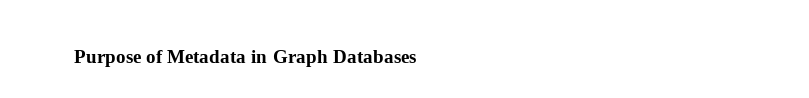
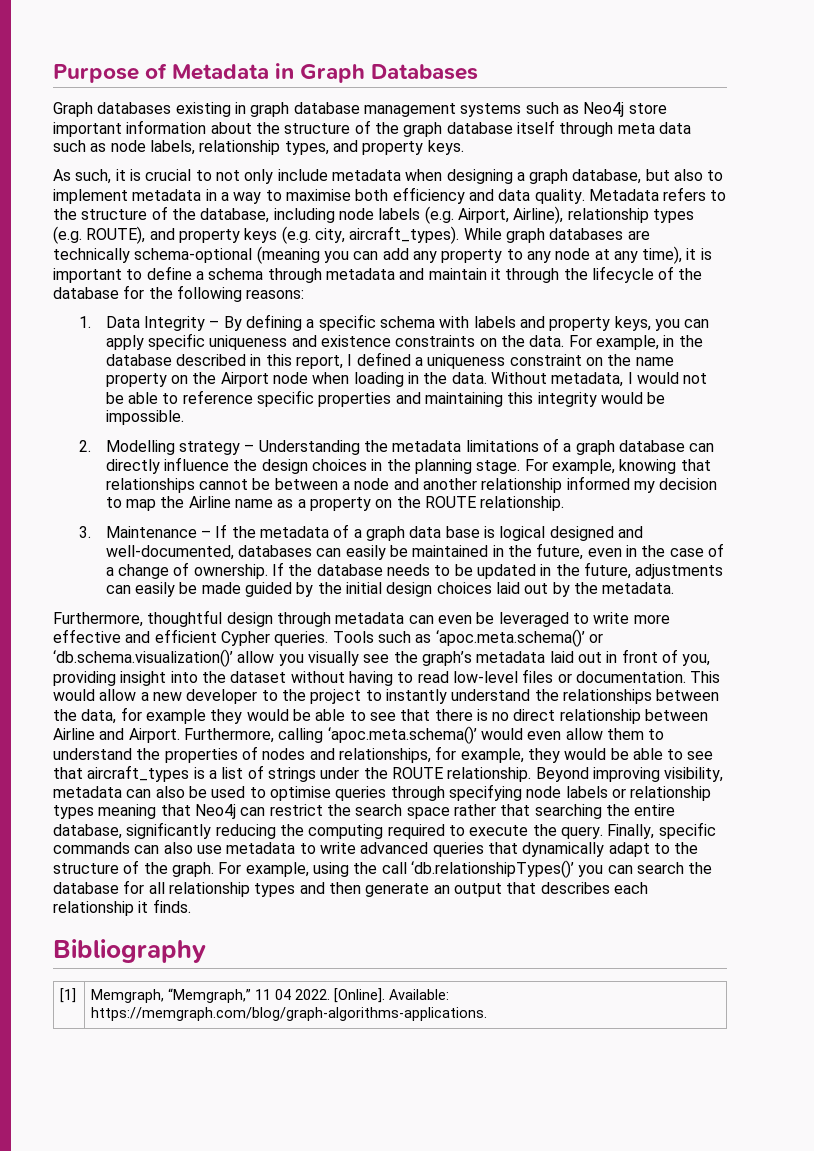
(416, 56) none -> [53,102,667,117] [53,120,691,137] [53,140,464,155] [53,169,724,184] [53,187,727,204] [53,206,694,224] [53,226,650,244] [53,246,712,264] [53,266,703,283] [53,285,305,302] [79,314,710,331] [105,333,703,350] [105,352,674,369] [105,372,708,387] [105,390,666,407] [105,410,184,425] [79,438,715,455] [105,457,711,474] [105,476,718,493] [105,496,565,511] [79,524,643,541] [105,543,724,560] [105,562,724,579] [105,582,675,597] [53,610,670,627] [53,629,603,647] [53,649,711,667] [53,669,721,686] [53,689,720,704] [53,707,709,724] [53,726,665,744] [53,746,714,763] [53,765,724,782] [53,784,712,801] [53,804,676,819] [53,822,716,839] [53,842,699,857] [53,860,713,878] [53,880,648,897] [53,899,191,916] [53,939,206,963] [60,988,77,1003] [91,988,450,1003] [91,1007,488,1021] // Graph databases existing in graph database management systems such as Neo4j store important information about the structure of the graph database itself through meta data such as node labels, relationship types, and property keys. // As such, it is crucial to not only include metadata when designing a graph database, but also to implement metadata in a way to maximise both efficiency and data quality. Metadata refers to the structure of the database, including node labels (e.g. Airport, Airline), relationship types (e.g. ROUTE), and property keys (e.g. city, aircraft_types). While graph databases are technically schema-optional (meaning you can add any property to any node at any time), it is important to define a schema through metadata and maintain it through the lifecycle of the database for the following reasons: // 1. Data Integrity – By defining a specific schema with labels and property keys, you can apply specific uniqueness and existence constraints on the data. For example, in the database described in this report, I defined a uniqueness constraint on the name property on the Airport node when loading in the data. Without metadata, I would not be able to reference specific properties and maintaining this integrity would be impossible. // 2. Modelling strategy – Understanding the metadata limitations of a graph database can directly influence the design choices in the planning stage. For example, knowing that relationships cannot be between a node and another relationship informed my decision to map the Airline name as a property on the ROUTE relationship. // 3. Maintenance – If the metadata of a graph data base is logical designed and well-documented, databases can easily be maintained in the future, even in the case of a change of ownership. If the database needs to be updated in the future, adjustments can easily be made guided by the initial design choices laid out by the metadata. // Furthermore, thoughtful design through metadata can even be leveraged to write more effective and efficient Cypher queries. Tools such as ‘apoc.meta.schema()’ or ‘db.schema.visualization()’ allow you visually see the graph’s metadata laid out in front of you, providing insight into the dataset without having to read low-level files or documentation. This would allow a new developer to the project to instantly understand the relationships between the data, for example they would be able to see that there is no direct relationship between Airline and Airport. Furthermore, calling ‘apoc.meta.schema()’ would even allow them to understand the properties of nodes and relationships, for example, they would be able to see that aircraft_types is a list of strings under the ROUTE relationship. Beyond improving visibility, metadata can also be used to optimise queries through specifying node labels or relationship types meaning that Neo4j can restrict the search space rather that searching the entire database, significantly reducing the computing required to execute the query. Finally, specific commands can also use metadata to write advanced queries that dynamically adapt to the structure of the graph. For example, using the call ‘db.relationshipTypes()’ you can search the database for all relationship types and then generate an output that describes each relationship it finds. // Bibliography // [1] | Memgraph, “Memgraph,” 11 04 2022. [Online]. Available: https://memgraph.com/blog/graph-algorithms-applications.

